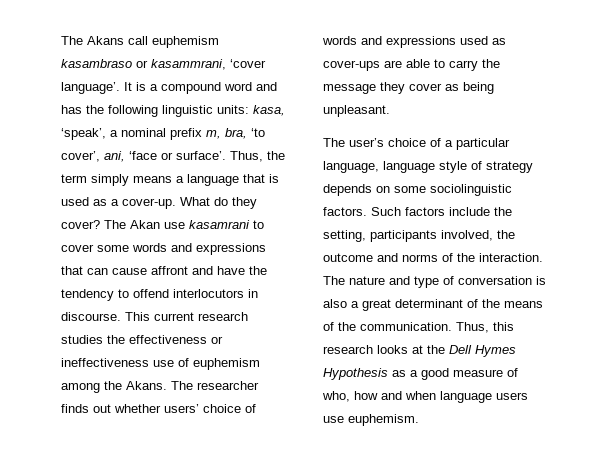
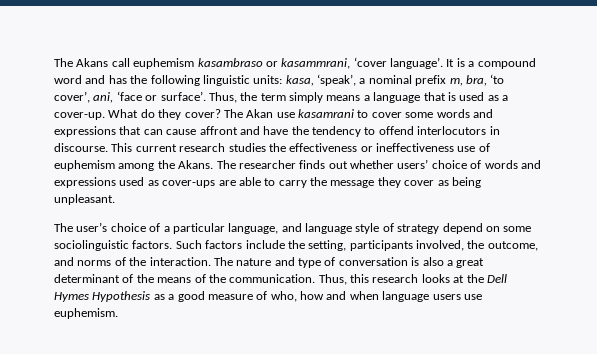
(379, 167) none -> [281,223,302,232] and
[323,184,372,196] depends -> [442,223,483,234] depend
[323,253,373,262] outcome -> [487,241,538,251] outcome,

